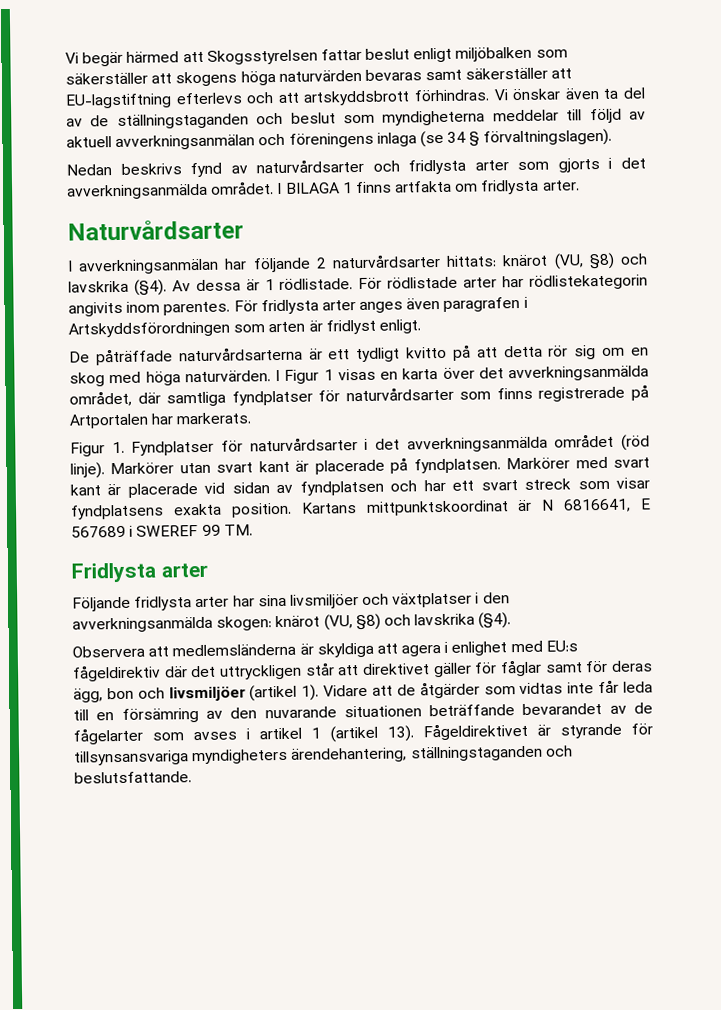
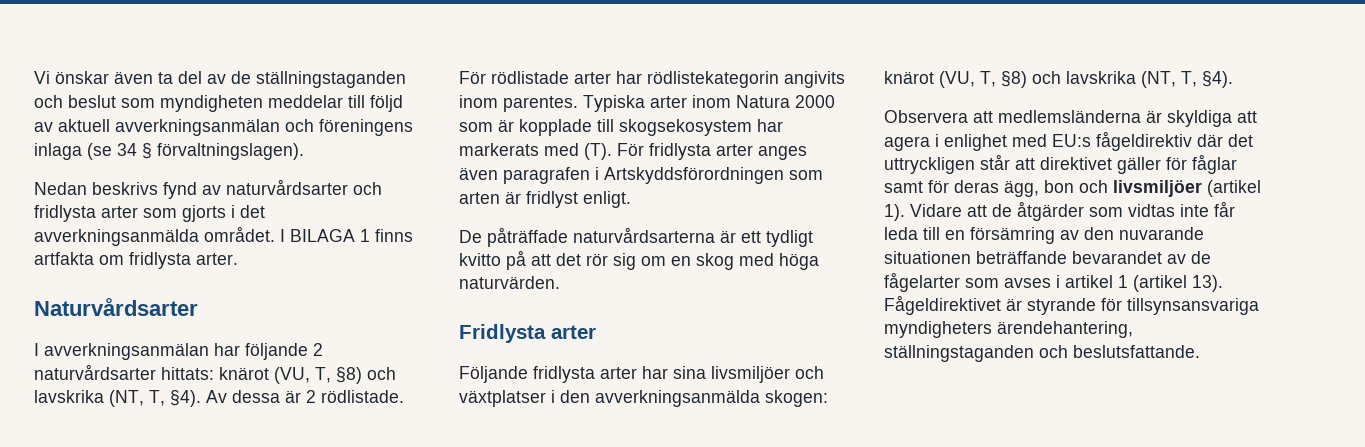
[65,46,568,67] [65,67,573,87] [65,89,508,109] Vi begär härmed att Skogsstyrelsen fattar beslut enligt miljöbalken som säkerställer att skogens höga naturvärden bevaras samt säkerställer att EU-lagstiftning efterlevs och att artskyddsbrott förhindras. Vi -> [34,71,50,84] Vi
[382,110,486,126] myndigheterna -> [160,95,263,112] myndigheten
[588,252,648,270] [68,279,167,296] §8) och lavskrika (§4). -> [315,367,396,384] [34,390,201,407] T, §8) och lavskrika (NT, T, §4).
[264,279,275,291] 1 -> [306,390,316,403] 2
(231, 308) none -> [583,95,835,112] [459,119,783,136] [459,143,612,160] Typiska arter inom Natura 2000 som är kopplade till skogsekosystem har markerats med (T).
[503,345,543,358] detta -> [556,253,581,266] det
[275,365,649,384] [69,384,649,407] [69,412,252,429] [70,433,651,457] [70,456,650,479] [70,477,650,498] [70,498,651,520] [71,524,253,538] I Figur 1 visas en karta över det avverkningsanmälda området, där samtliga fyndplatser för naturvårdsarter som finns registrerade på Artportalen har markerats. // Figur 1. Fyndplatser för naturvårdsarter i det avverkningsanmälda området (röd linje). Markörer utan svart kant är placerade på fyndplatsen. Markörer med svart kant är placerade vid sidan av fyndplatsen och har ett svart streck som visar fyndplatsens exakta position. Kartans mittpunktskoordinat är N 6816641, E 567689 i SWEREF 99 TM. -> (560, 282) none
[355,612,512,631] §8) och lavskrika (§4). -> [980,71,1233,88] T, §8) och lavskrika (NT, T, §4).

